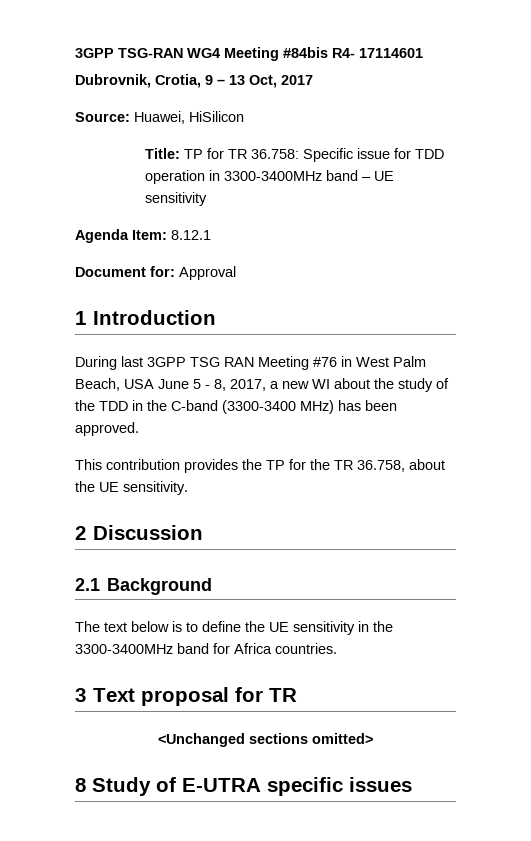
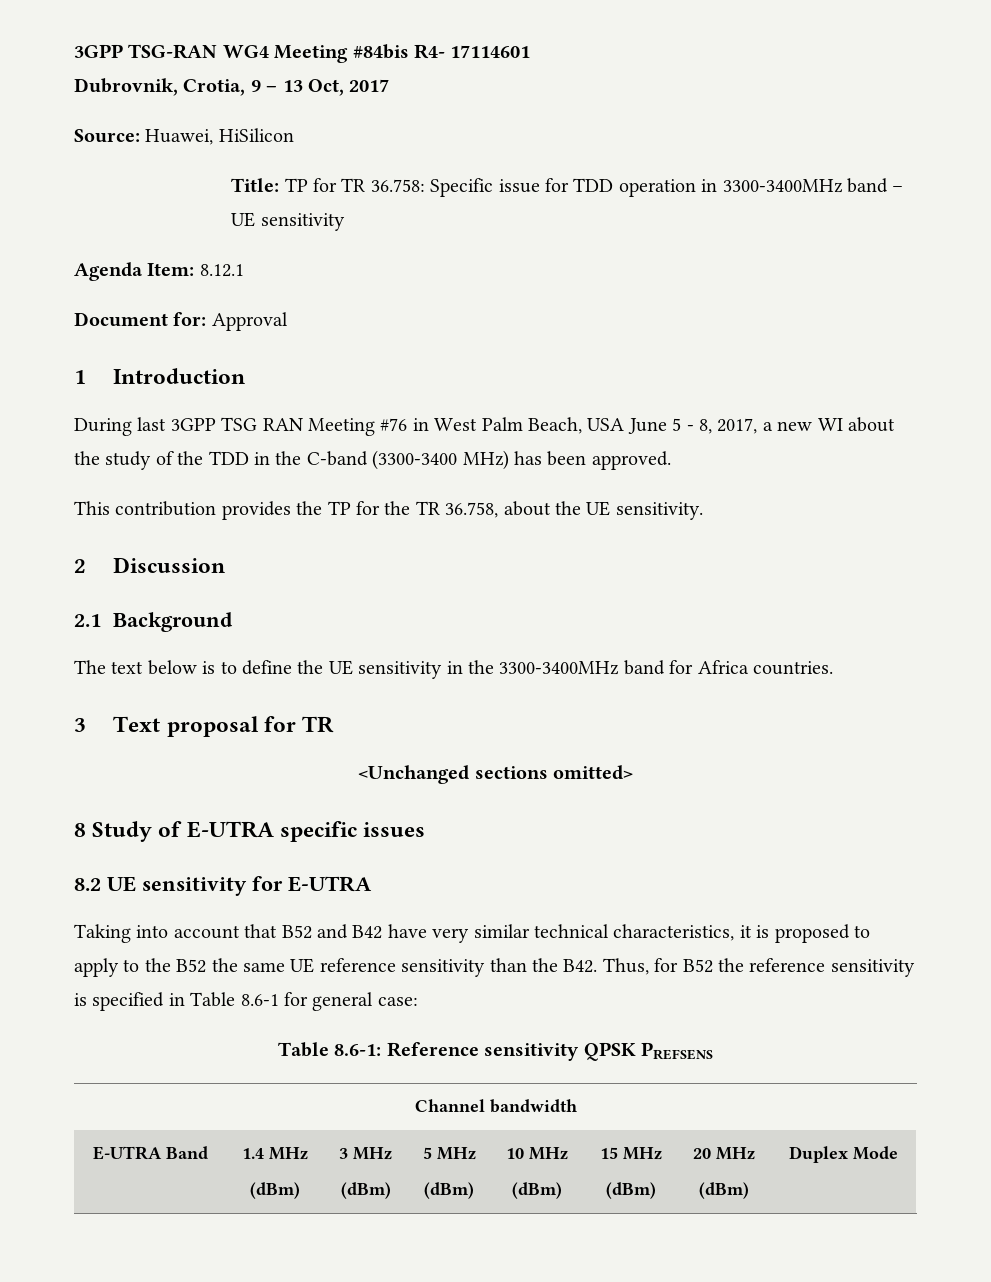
(412, 784) none -> [74,876,372,896] [74,924,870,943] [74,958,915,977] [74,992,418,1011] [278,1042,713,1061] [414,1099,577,1113] [93,1146,208,1160] [242,1147,308,1160] [250,1182,300,1199] [339,1147,392,1160] [340,1182,391,1199] [422,1147,476,1160] [424,1182,474,1199] [506,1147,568,1160] [512,1182,562,1199] [599,1147,662,1160] [605,1182,656,1199] [693,1147,755,1160] [699,1182,749,1199] [789,1146,898,1163] // 8.2 UE sensitivity for E-UTRA // Taking into account that B52 and B42 have very similar technical characteristics, it is proposed to apply to the B52 the same UE reference sensitivity than the B42. Thus, for B52 the reference sensitivity is specified in Table 8.6-1 for general case: // Table 8.6-1: Reference sensitivity QPSK PREFSENS // Channel bandwidth // E-UTRA Band | 1.4 MHz // (dBm) | 3 MHz // (dBm) | 5 MHz // (dBm) | 10 MHz // (dBm) | 15 MHz // (dBm) | 20 MHz // (dBm) | Duplex Mode

